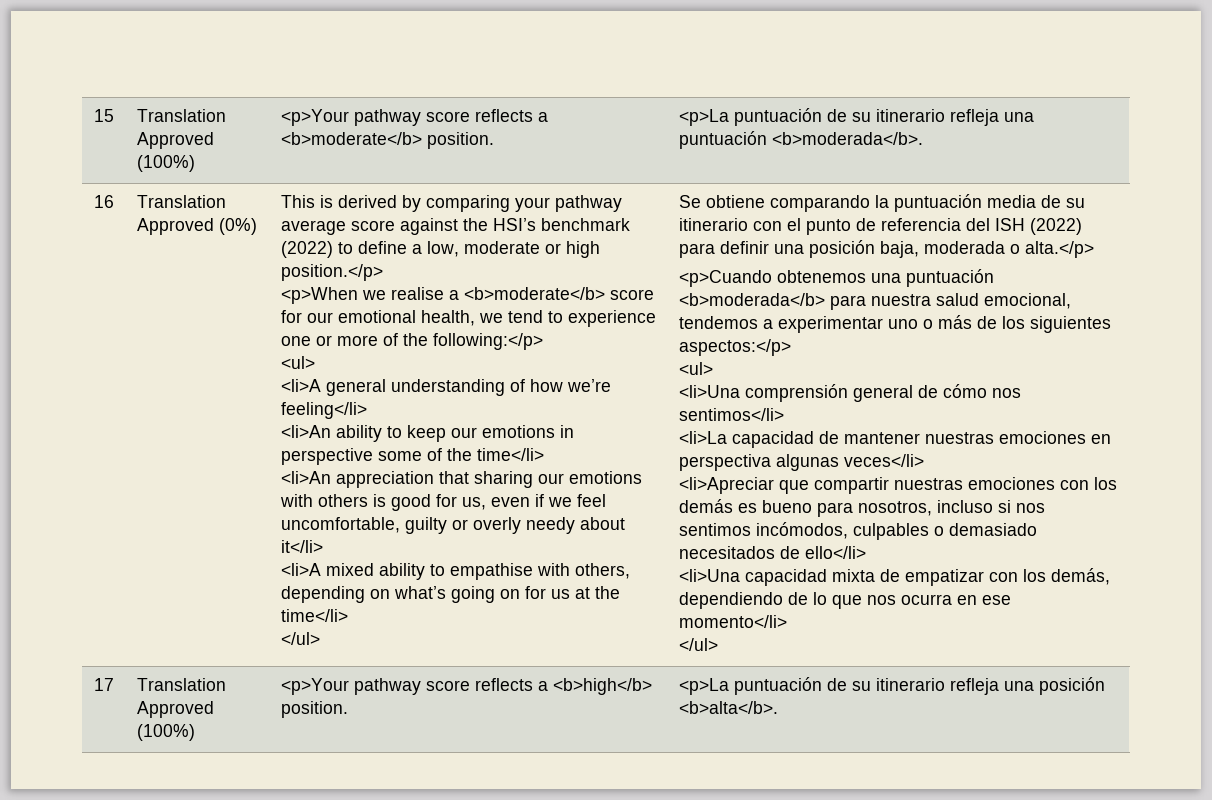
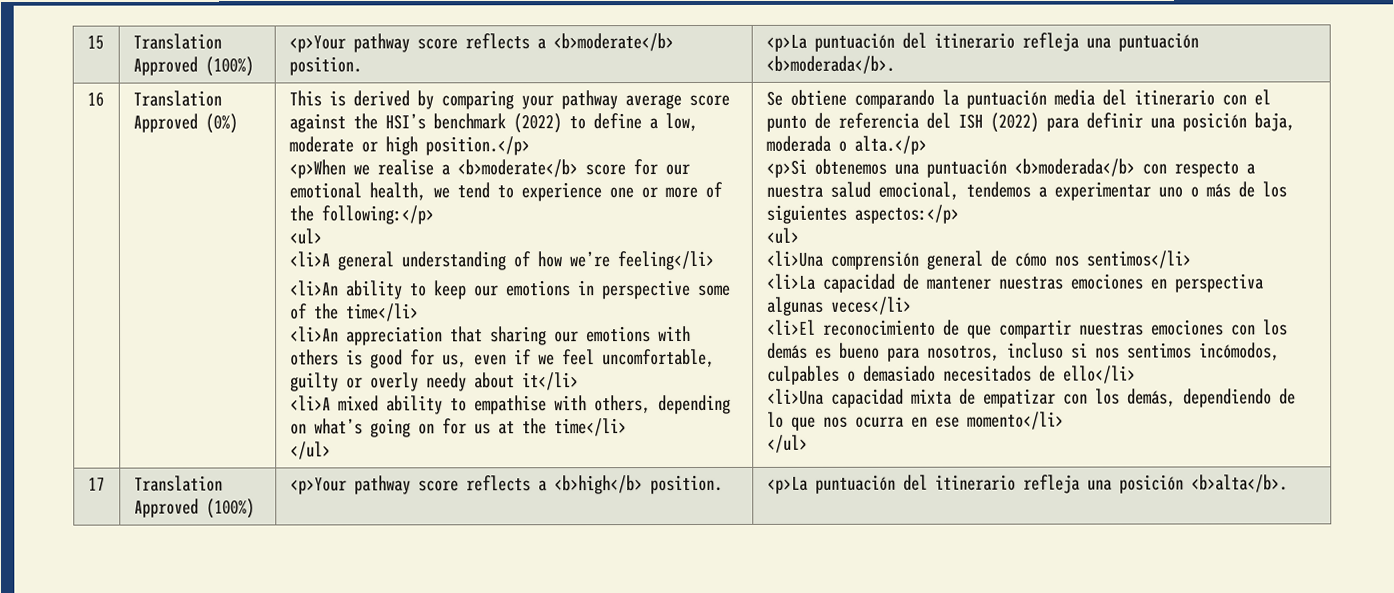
[826,109,871,122] de su -> [901,32,927,49] del
[1040,195,1085,208] de su -> [1101,89,1127,106] del
[678,270,772,287] <p>Cuando -> [765,158,807,178] <p>Si
[829,295,866,310] para -> [1141,161,1255,178] con respecto a
[678,477,774,494] <li>Apreciar -> [766,319,960,336] <li>El reconocimiento de
[826,678,871,691] de su -> [902,474,928,491] del

